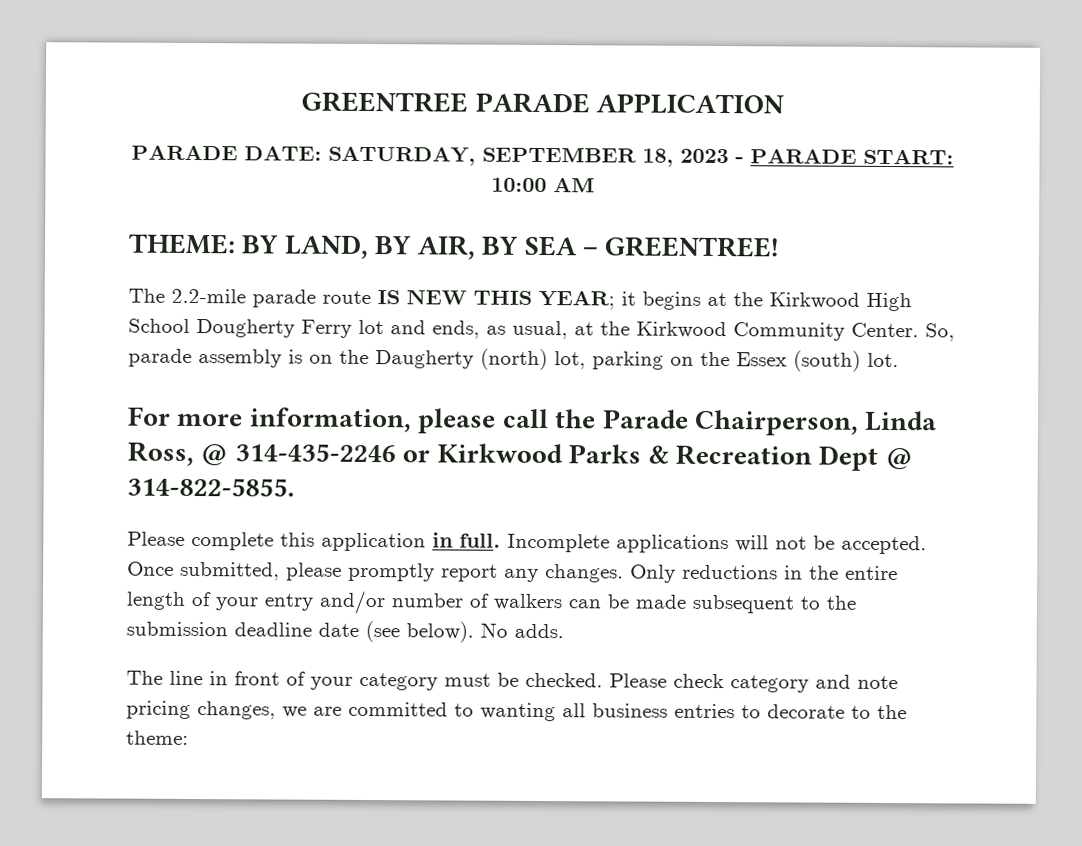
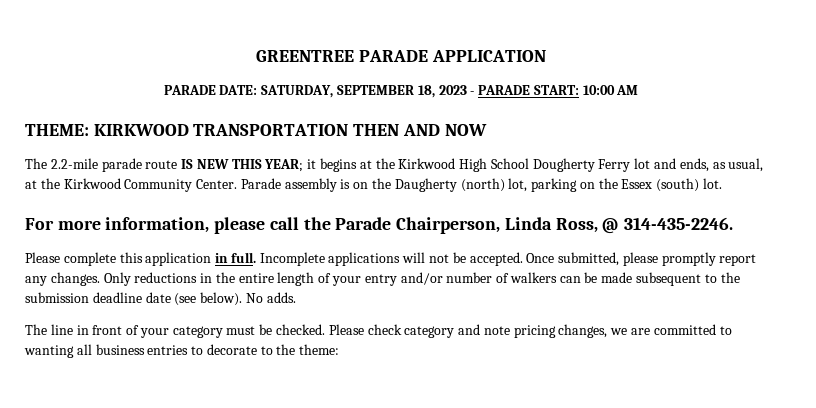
[241,234,780,260] BY LAND, BY AIR, BY SEA – GREENTREE! -> [93,124,487,136] KIRKWOOD TRANSPORTATION THEN AND NOW
[925,323,955,342] [128,348,192,367] So, parade -> [240,178,281,189] Parade
[234,443,913,471] [127,477,295,497] 314-435-2246 or Kirkwood Parks & Recreation Dept @ 314-822-5855. -> [623,217,733,230] 314-435-2246.

